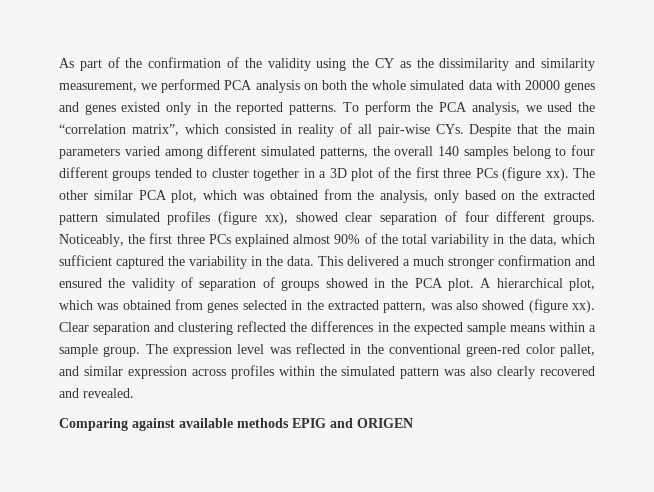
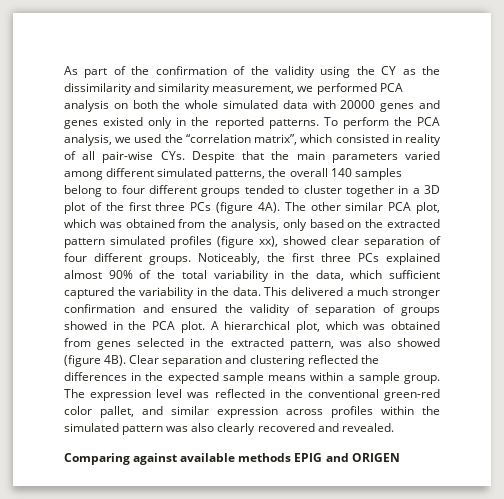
[545,168,569,181] xx). -> [257,202,280,213] 4A).
[571,300,595,313] xx). -> [104,355,127,366] 4B).

